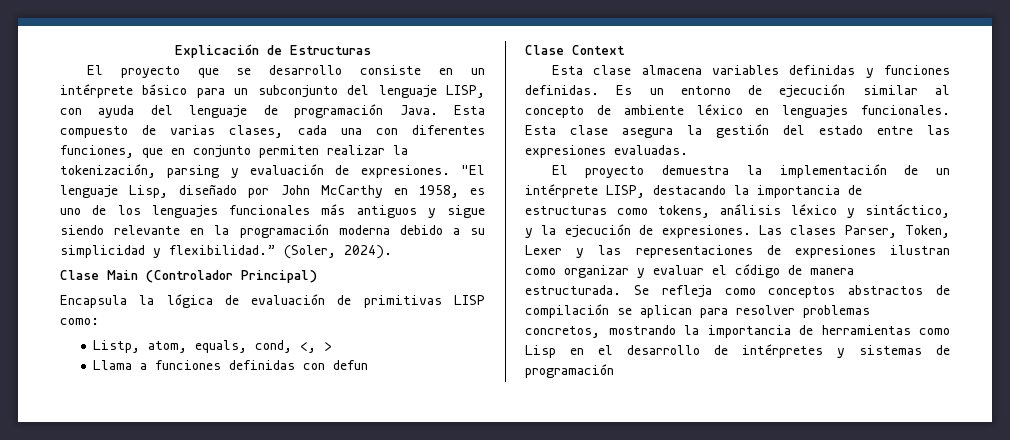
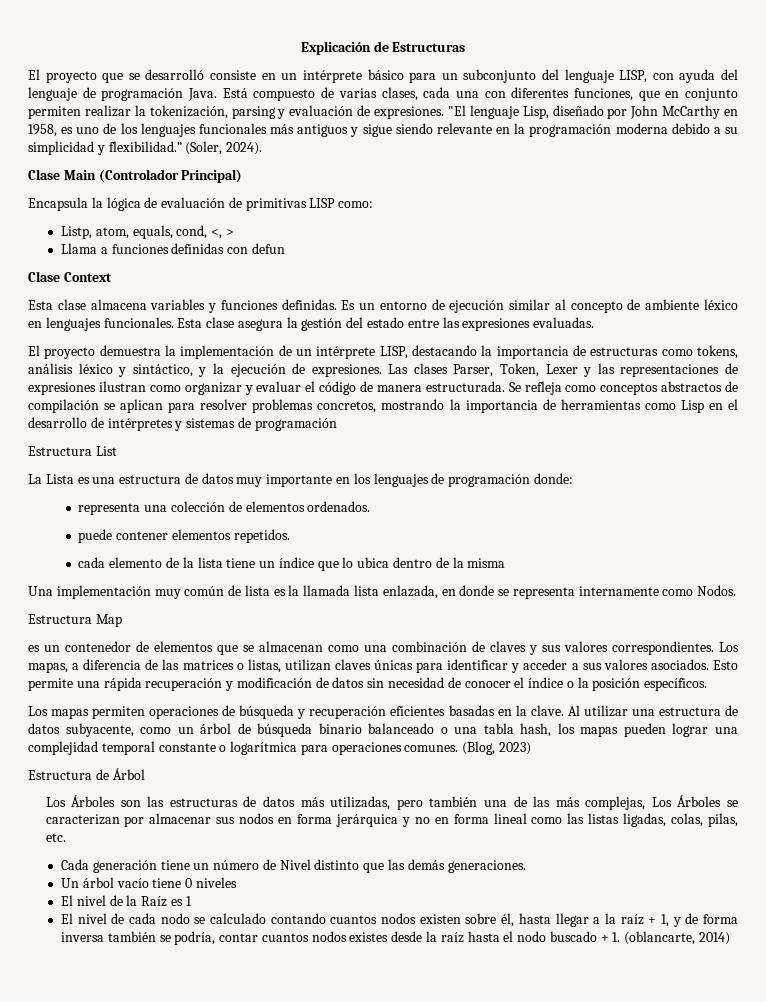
[269,65,343,75] desarrollo -> [145,69,205,80] desarrolló
[454,105,486,115] Esta -> [222,88,248,98] Está
[789,65,856,75] definidas -> (206, 304) none
(614, 371) none -> [28,446,117,456] [28,473,573,487] [78,501,371,515] [78,529,290,543] [78,557,506,571] [28,585,737,599] [28,614,122,627] [28,641,739,655] [28,659,738,673] [28,677,708,691] [28,705,738,719] [28,723,738,737] [28,741,532,755] [28,768,145,780] [45,795,739,810] [45,813,738,827] [45,833,66,842] [60,859,526,873] [60,877,237,888] [60,895,192,907] [60,913,738,927] [60,931,730,945] // Estructura List // La Lista es una estructura de datos muy importante en los lenguajes de programación donde: // representa una colección de elementos ordenados. // puede contener elementos repetidos. // cada elemento de la lista tiene un índice que lo ubica dentro de la misma // Una implementación muy común de lista es la llamada lista enlazada, en donde se representa internamente como Nodos. // Estructura Map // es un contenedor de elementos que se almacenan como una combinación de claves y sus valores correspondientes. Los mapas, a diferencia de las matrices o listas, utilizan claves únicas para identificar y acceder a sus valores asociados. Esto permite una rápida recuperación y modificación de datos sin necesidad de conocer el índice o la posición específicos. // Los mapas permiten operaciones de búsqueda y recuperación eficientes basadas en la clave. Al utilizar una estructura de datos subyacente, como un árbol de búsqueda binario balanceado o una tabla hash, los mapas pueden lograr una complejidad temporal constante o logarítmica para operaciones comunes. (Blog, 2023) // Estructura de Árbol // Los Árboles son las estructuras de datos más utilizadas, pero también una de las más complejas, Los Árboles se caracterizan por almacenar sus nodos en forma jerárquica y no en forma lineal como las listas ligadas, colas, pilas, etc. // Cada generación tiene un número de Nivel distinto que las demás generaciones. // Un árbol vacío tiene 0 niveles // El nivel de la Raíz es 1 // El nivel de cada nodo se calculado contando cuantos nodos existen sobre él, hasta llegar a la raíz + 1, y de forma inversa también se podría, contar cuantos nodos existes desde la raíz hasta el nodo buscado + 1. (oblancarte, 2014)

